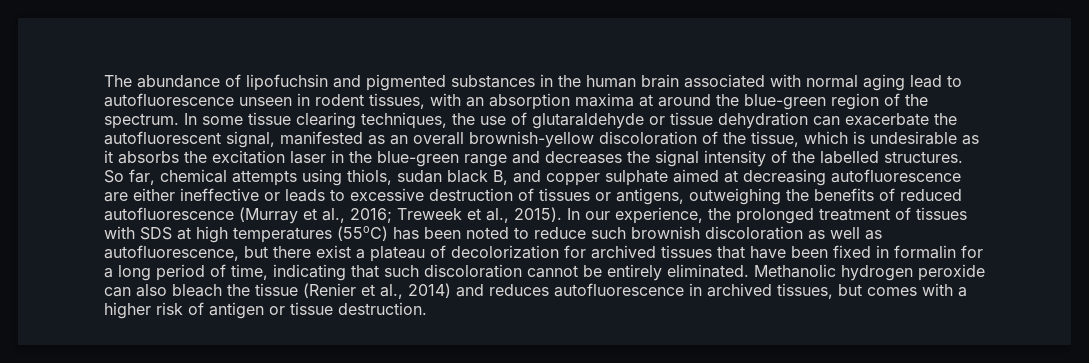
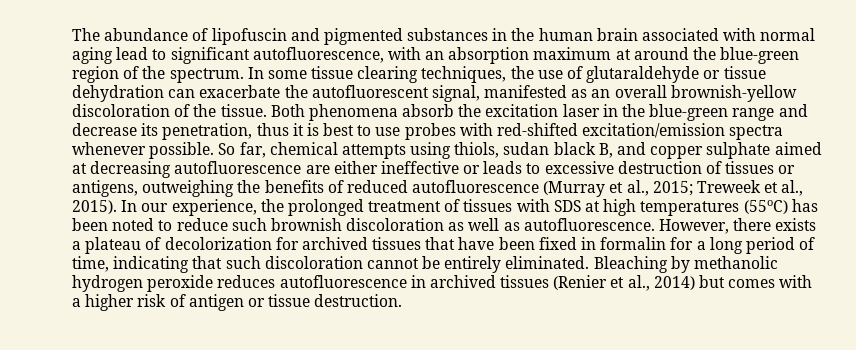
[246,74,328,91] lipofuchsin -> [211,28,287,45] lipofuscin
[104,93,425,109] autofluorescence unseen in rodent tissues, -> [170,47,384,64] significant autofluorescence,
[575,93,634,107] maxima -> [533,47,612,60] maximum
[751,131,979,147] [104,150,179,164] tissue, which is undesirable as it absorbs -> [220,104,455,121] tissue. Both phenomena absorb
[545,150,963,167] decreases the signal intensity of the labelled structures. -> [72,123,784,140] [72,142,215,159] decrease its penetration, thus it is best to use probes with red-shifted excitation/emission spectra whenever possible.
[350,208,392,223] 2016; -> [652,181,693,196] 2015;
[104,245,351,261] autofluorescence, but there exist -> [523,218,817,234] autofluorescence. However, there exists
[754,264,985,281] [104,283,833,299] Methanolic hydrogen peroxide can also bleach the tissue (Renier et al., 2014) and reduces autofluorescence in archived tissues, -> [593,256,779,273] [72,275,695,292] Bleaching by methanolic hydrogen peroxide reduces autofluorescence in archived tissues (Renier et al., 2014)

